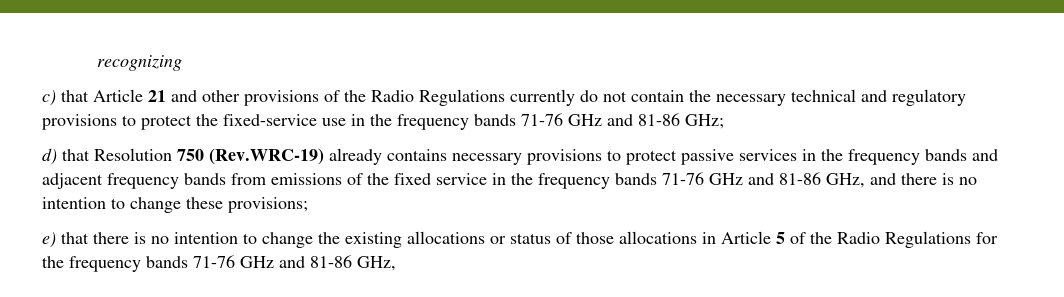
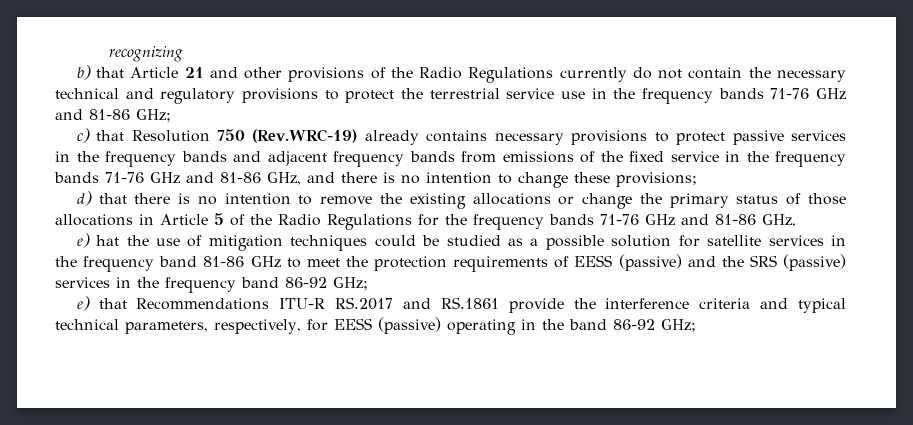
[42,90,56,106] c) -> [76,65,91,80] b)
[223,114,317,126] fixed-service -> [429,88,555,99] terrestrial service
[42,148,57,165] d) -> [76,128,90,143] c)
[42,232,56,248] e) -> [76,191,92,206] d)
[262,232,313,248] change -> [320,196,373,205] remove
(506, 240) none -> [582,193,729,209] change the primary
(396, 263) none -> [76,233,846,251] [55,254,846,272] [55,277,368,293] [76,296,846,313] [55,317,696,335] // e) hat the use of mitigation techniques could be studied as a possible solution for satellite services in the frequency band 81-86 GHz to meet the protection requirements of EESS (passive) and the SRS (passive) services in the frequency band 86-92 GHz; // e) that Recommendations ITU-R RS.2017 and RS.1861 provide the interference criteria and typical technical parameters, respectively, for EESS (passive) operating in the band 86-92 GHz;

